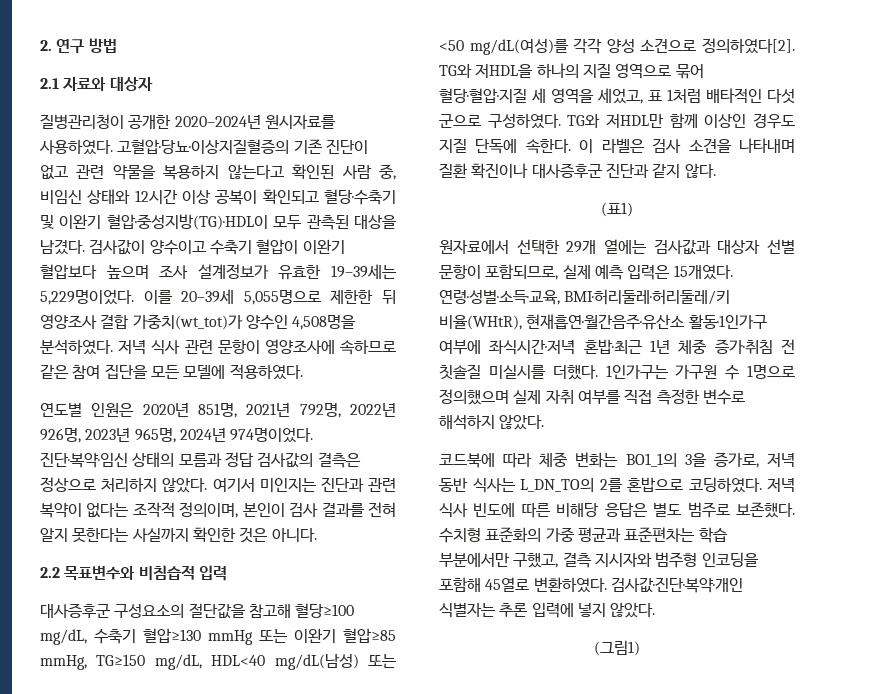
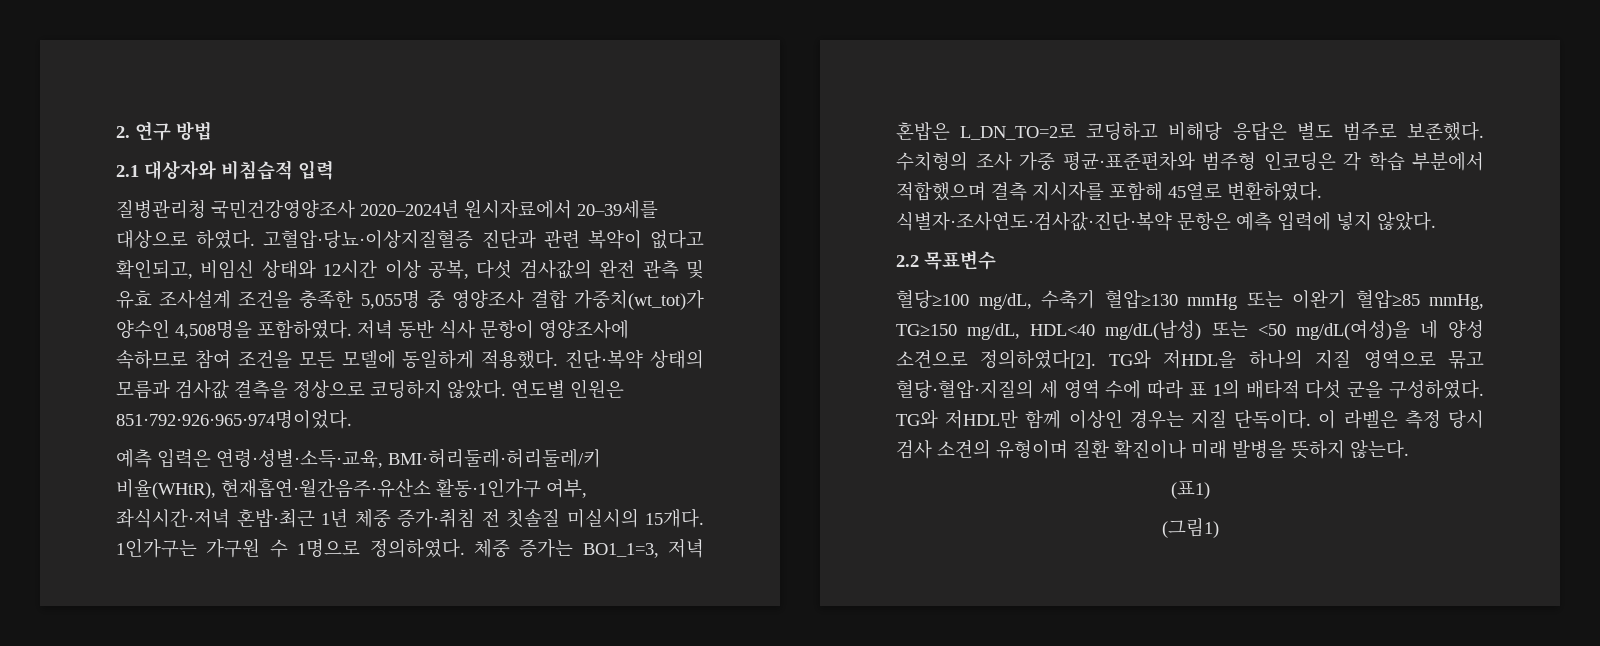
[62,77,153,91] [40,114,336,129] [39,139,368,155] [40,164,396,180] [40,189,396,205] [40,214,397,230] [40,239,345,255] [40,264,397,280] [40,289,396,305] 자료와 대상자 // 질병관리청이 공개한 2020–2024년 원시자료를 사용하였다. 고혈압·당뇨·이상지질혈증의 기존 진단이 없고 관련 약물을 복용하지 않는다고 확인된 사람 중, 비임신 상태와 12시간 이상 공복이 확인되고 혈당·수축기 및 이완기 혈압·중성지방(TG)·HDL이 모두 관측된 대상을 남겼다. 검사값이 양수이고 수축기 혈압이 이완기 혈압보다 높으며 조사 설계정보가 유효한 19–39세는 5,229명이었다. 이를 20–39세 5,055명으로 제한한 뒤 -> [144,160,334,180] [116,199,658,219] [116,229,705,249] [116,259,704,279] [116,289,445,309] 대상자와 비침습적 입력 // 질병관리청 국민건강영양조사 2020–2024년 원시자료에서 20–39세를 대상으로 하였다. 고혈압·당뇨·이상지질혈증 진단과 관련 복약이 없다고 확인되고, 비임신 상태와 12시간 이상 공복, 다섯 검사값의 완전 관측 및 유효 조사설계 조건을 충족한 5,055명 중
[40,339,396,355] [40,364,303,380] [40,402,396,418] [40,427,314,443] [40,452,361,468] [40,477,396,493] [40,502,396,518] [40,527,317,543] [40,565,227,581] [40,603,291,619] 분석하였다. 저녁 식사 관련 문항이 영양조사에 속하므로 같은 참여 집단을 모든 모델에 적용하였다. // 연도별 인원은 2020년 851명, 2021년 792명, 2022년 926명, 2023년 965명, 2024년 974명이었다. 진단·복약·임신 상태의 모름과 정답 검사값의 결측은 정상으로 처리하지 않았다. 여기서 미인지는 진단과 관련 복약이 없다는 조작적 정의이며, 본인이 검사 결과를 전혀 알지 못한다는 사실까지 확인한 것은 아니다. // 2.2 목표변수와 비침습적 입력 // 대사증후군 구성요소의 절단값을 참고해 -> [257,319,629,339] [116,349,704,369] [116,379,624,399] [116,409,352,429] [116,448,601,468] [116,478,587,499] [116,508,704,528] [116,538,704,558] [896,121,1484,141] [896,151,1484,171] [896,181,1322,201] [896,211,1436,231] [896,250,996,270] 포함하였다. 저녁 동반 식사 문항이 영양조사에 속하므로 참여 조건을 모든 모델에 동일하게 적용했다. 진단·복약 상태의 모름과 검사값 결측을 정상으로 코딩하지 않았다. 연도별 인원은 851·792·926·965·974명이었다. // 예측 입력은 연령·성별·소득·교육, BMI·허리둘레·허리둘레/키 비율(WHtR), 현재흡연·월간음주·유산소 활동·1인가구 여부, 좌식시간·저녁 혼밥·최근 1년 체중 증가·취침 전 칫솔질 미실시의 15개다. 1인가구는 가구원 수 1명으로 정의하였다. 체중 증가는 BO1_1=3, 저녁 혼밥은 L_DN_TO=2로 코딩하고 비해당 응답은 별도 범주로 보존했다. 수치형의 조사 가중 평균·표준편차와 범주형 인코딩은 각 학습 부분에서 적합했으며 결측 지시자를 포함해 45열로 변환하였다. 식별자·조사연도·검사값·진단·복약 문항은 예측 입력에 넣지 않았다. // 2.2 목표변수 //
[469,38,603,55] mg/dL(여성)를 각각 -> [1295,320,1438,340] mg/dL(여성)을 네
[675,64,704,79] [439,88,795,104] [439,114,481,128] 묶어 혈당·혈압·지질 세 영역을 세었고, 표 1처럼 배타적인 다섯 군으로 -> [1448,350,1484,369] [896,379,1384,399] 묶고 혈당·혈압·지질의 세 영역 수에 따라 표 1의 배타적 다섯 군을
[753,113,795,129] [439,138,795,154] [439,163,716,178] [601,202,633,217] [439,239,795,255] [439,264,733,280] [439,289,731,305] [439,314,767,330] [439,339,795,355] [439,364,795,380] [439,389,745,405] [439,414,545,430] [439,452,795,468] [439,477,795,493] [439,502,795,518] [439,527,728,543] [439,552,759,568] [439,577,743,593] [439,602,656,618] 경우도 지질 단독에 속한다. 이 라벨은 검사 소견을 나타내며 질환 확진이나 대사증후군 진단과 같지 않다. // (표1) // 원자료에서 선택한 29개 열에는 검사값과 대상자 선별 문항이 포함되므로, 실제 예측 입력은 15개였다. 연령·성별·소득·교육, BMI·허리둘레·허리둘레/키 비율(WHtR), 현재흡연·월간음주·유산소 활동·1인가구 여부에 좌식시간·저녁 혼밥·최근 1년 체중 증가·취침 전 칫솔질 미실시를 더했다. 1인가구는 가구원 수 1명으로 정의했으며 실제 자취 여부를 직접 측정한 변수로 해석하지 않았다. // 코드북에 따라 체중 변화는 BO1_1의 3을 증가로, 저녁 동반 식사는 L_DN_TO의 2를 혼밥으로 코딩하였다. 저녁 식사 빈도에 따른 비해당 응답은 별도 범주로 보존했다. 수치형 표준화의 가중 평균과 표준편차는 학습 부분에서만 구했고, 결측 지시자와 범주형 인코딩을 포함해 45열로 변환하였다. 검사값·진단·복약·개인 식별자는 추론 입력에 넣지 않았다. -> [1129,409,1484,429] [896,439,1409,459] [1170,480,1210,499] 경우는 지질 단독이다. 이 라벨은 측정 당시 검사 소견의 유형이며 질환 확진이나 미래 발병을 뜻하지 않는다. // (표1)

